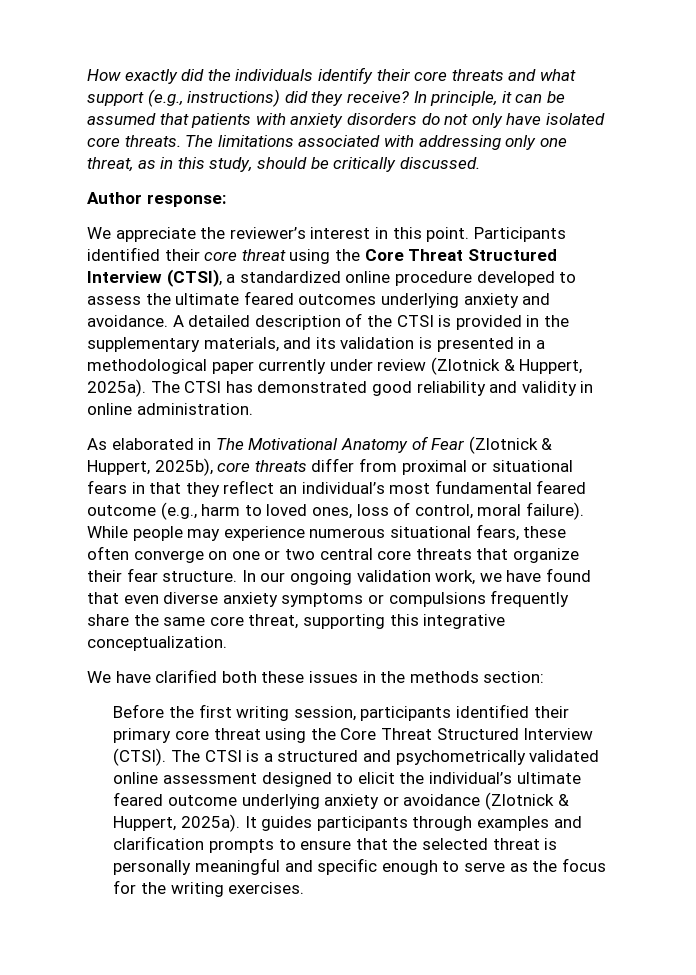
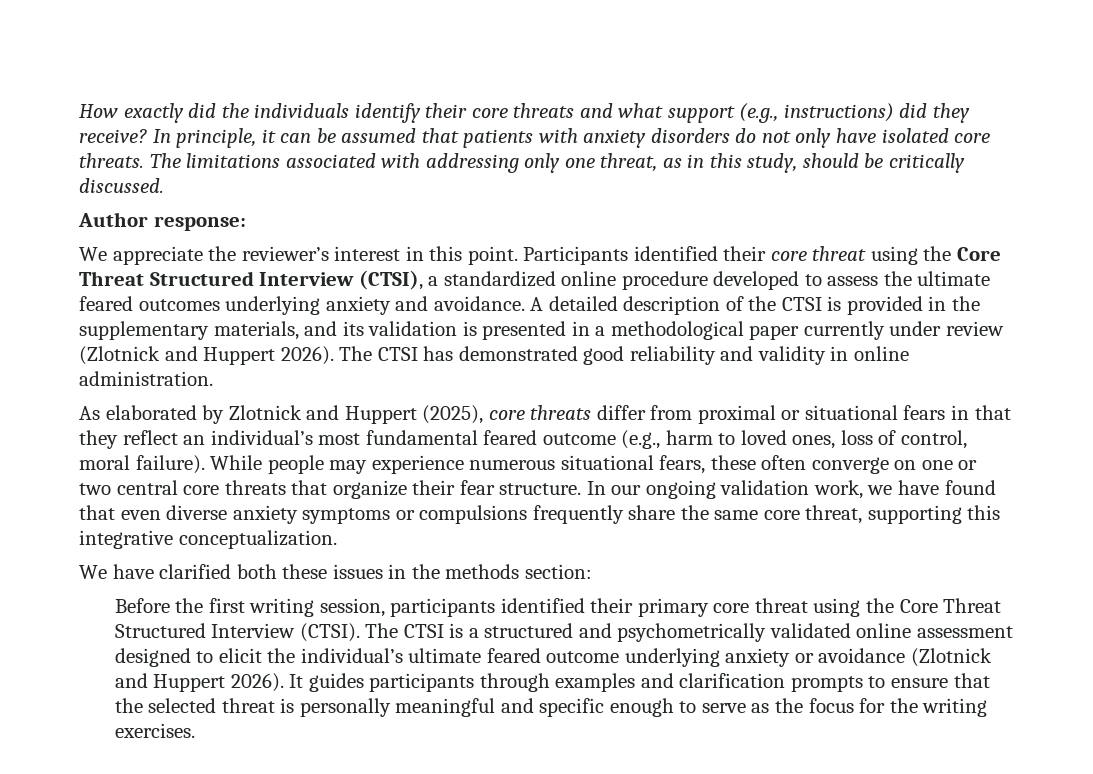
[503,359,583,374] [87,379,146,397] & Huppert, 2025a). -> [164,346,334,365] and Huppert 2026).
[198,436,553,454] [87,458,213,476] in The Motivational Anatomy of Fear (Zlotnick & Huppert, 2025b), -> [202,405,484,424] by Zlotnick and Huppert (2025),
[557,794,569,806] [113,814,241,832] & Huppert, 2025a). -> [114,673,284,692] and Huppert 2026).

